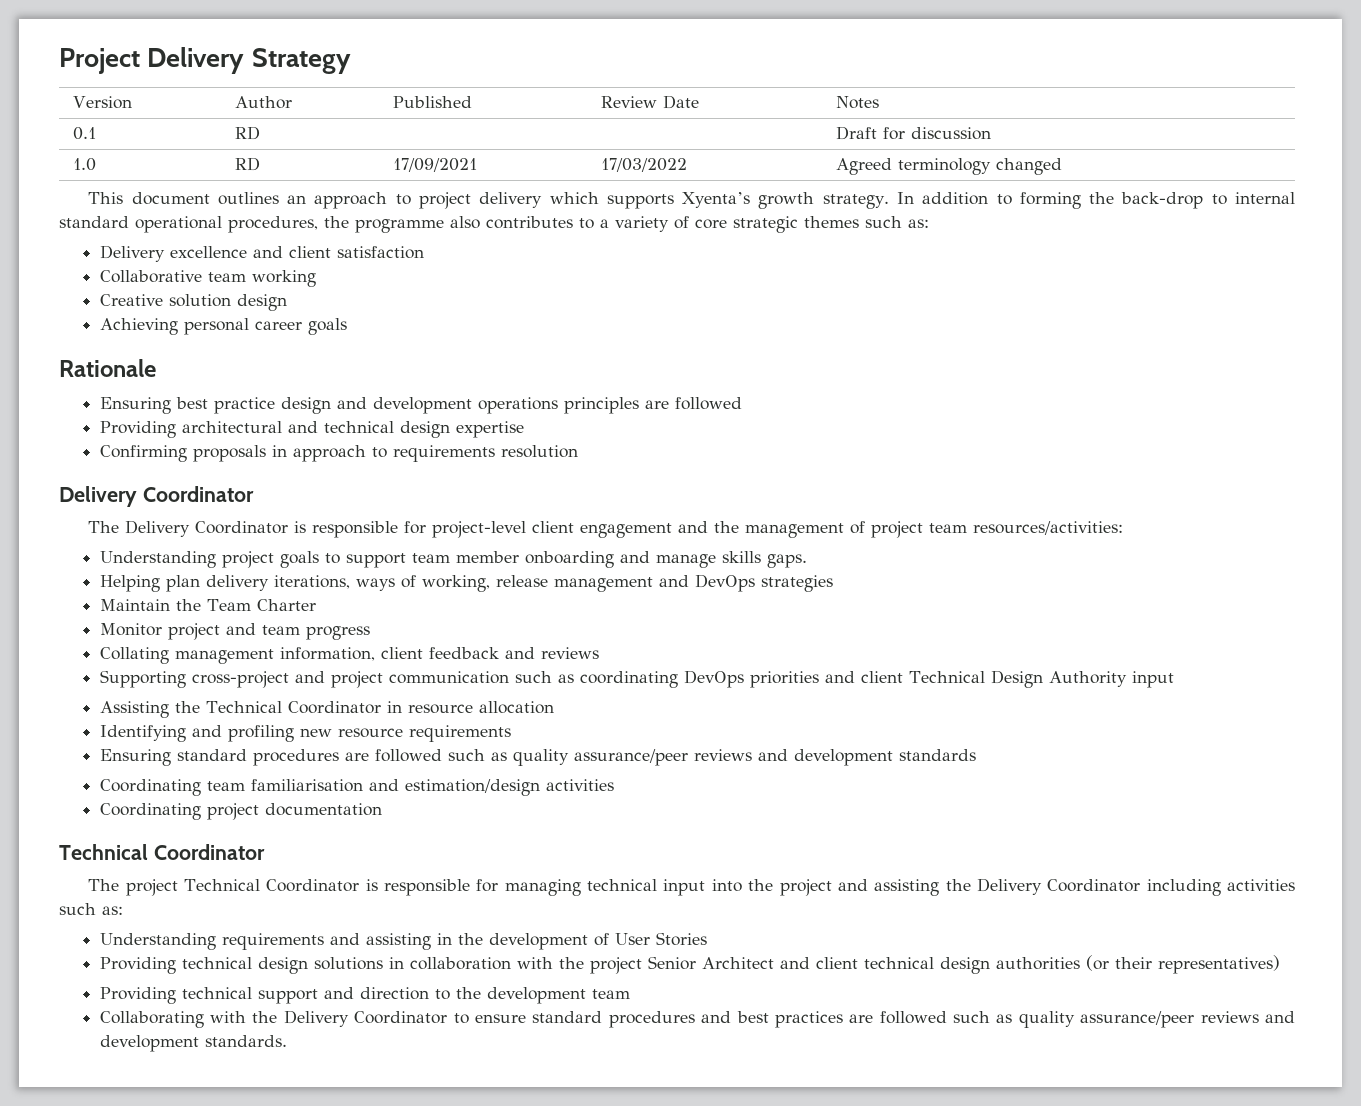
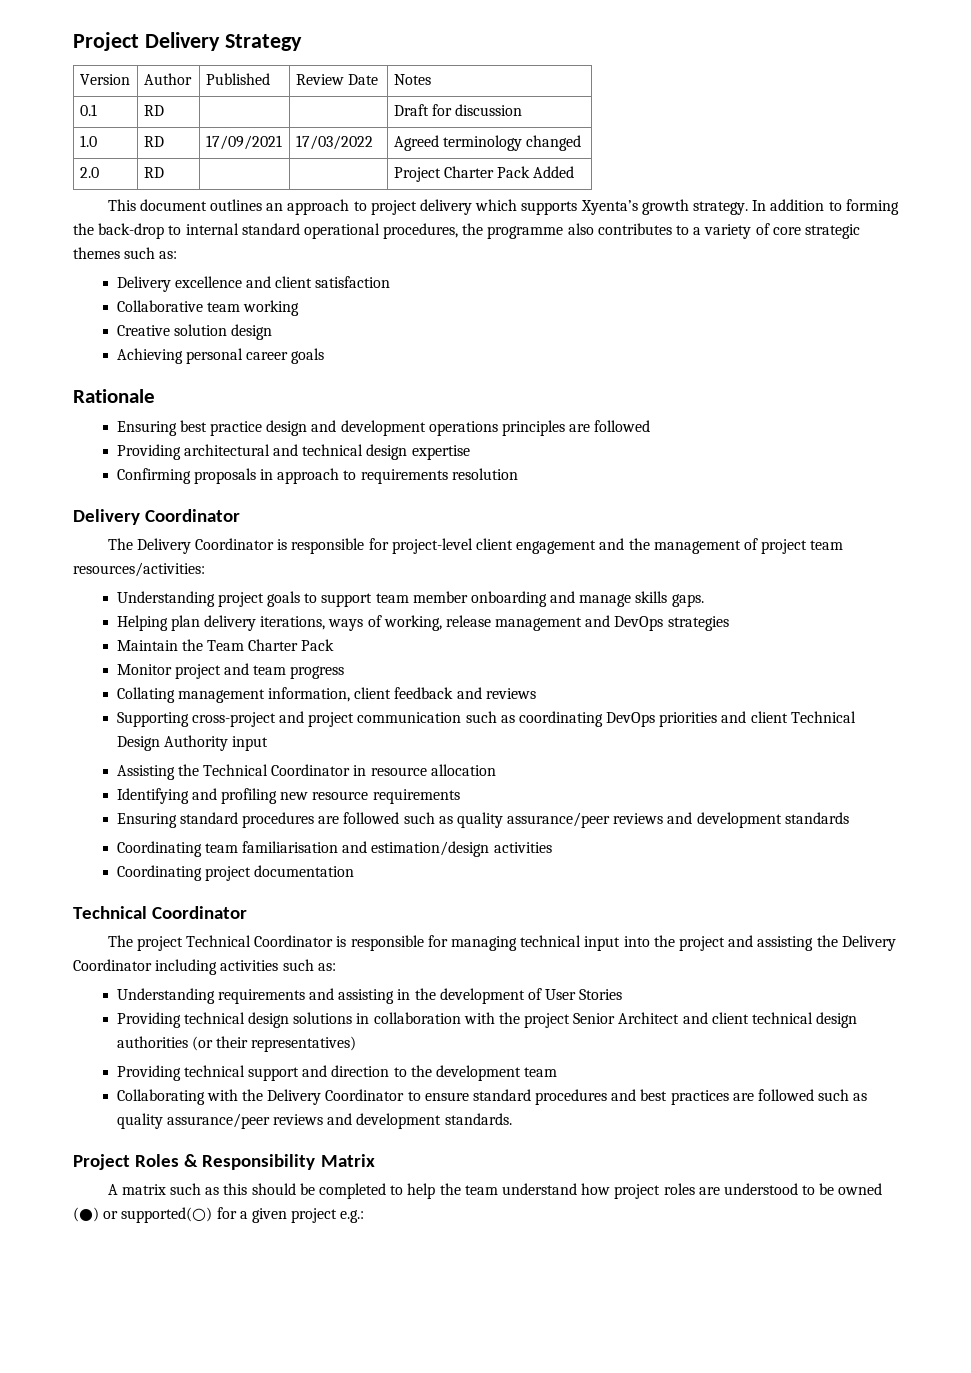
(1062, 166) none -> [79,167,99,178] [143,167,164,178] [393,166,575,182] // 2.0 | RD | | | Project Charter Pack Added
(316, 605) none -> [301,639,335,651] Pack
(287, 1041) none -> [73,1154,375,1170] [107,1183,883,1199] [73,1207,365,1223] // Project Roles & Responsibility Matrix // A matrix such as this should be completed to help the team understand how project roles are understood to be owned (●) or supported(○) for a given project e.g.:

